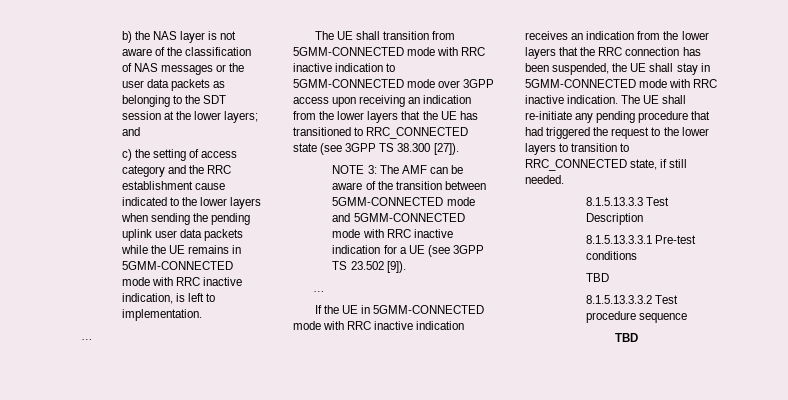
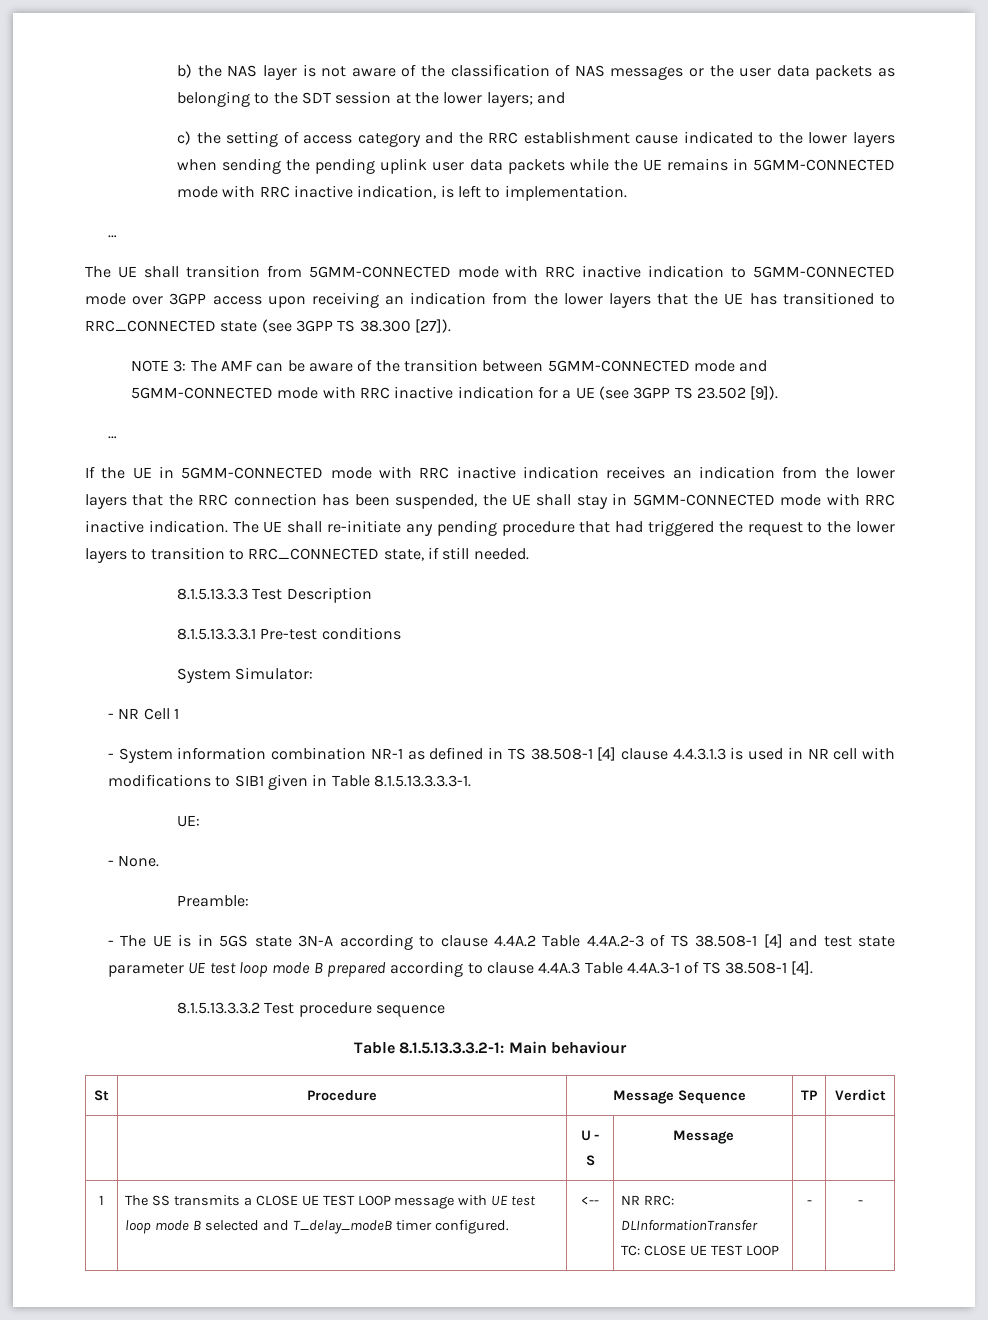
[585,273,609,282] [585,295,678,304] [585,311,687,323] [614,333,638,342] TBD // 8.1.5.13.3.3.2 Test procedure sequence // TBD -> [177,667,314,683] [108,708,179,720] [108,747,896,763] [108,774,471,790] [177,815,201,827] [108,855,160,867] [177,895,250,907] [108,934,895,950] [108,961,814,977] [177,1002,446,1017] [354,1041,627,1054] [94,1090,109,1101] [307,1090,377,1101] [613,1090,746,1104] [801,1090,817,1100] [834,1089,886,1101] [580,1130,600,1141] [585,1155,595,1166] [672,1130,734,1144] [99,1195,104,1205] [125,1195,537,1209] [125,1220,509,1234] [581,1196,599,1205] [621,1195,675,1206] [621,1220,759,1231] [621,1245,779,1256] [806,1200,812,1205] [857,1200,863,1205] System Simulator: // - NR Cell 1 // - System information combination NR-1 as defined in TS 38.508-1 [4] clause 4.4.3.1.3 is used in NR cell with modifications to SIB1 given in Table 8.1.5.13.3.3.3-1. // UE: // - None. // Preamble: // - The UE is in 5GS state 3N-A according to clause 4.4A.2 Table 4.4A.2-3 of TS 38.508-1 [4] and test state parameter UE test loop mode B prepared according to clause 4.4A.3 Table 4.4A.3-1 of TS 38.508-1 [4]. // 8.1.5.13.3.3.2 Test procedure sequence // Table 8.1.5.13.3.3.2-1: Main behaviour // St | Procedure | Message Sequence | TP | Verdict // | | U - S | Message | | // 1 | The SS transmits a CLOSE UE TEST LOOP message with UE test loop mode B selected and T_delay_modeB timer configured. | <-- | NR RRC: DLInformationTransfer // TC: CLOSE UE TEST LOOP | - | -

